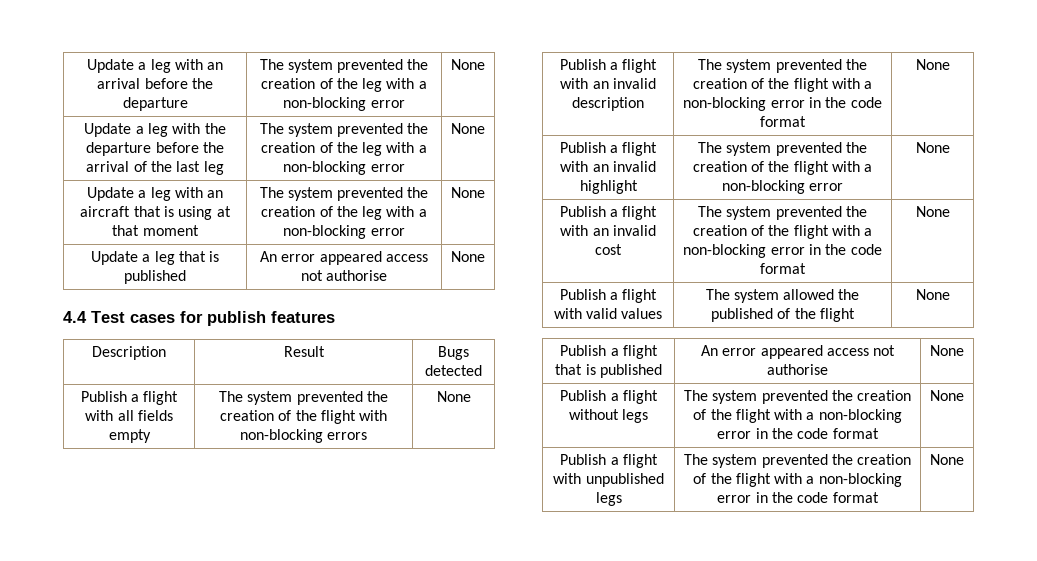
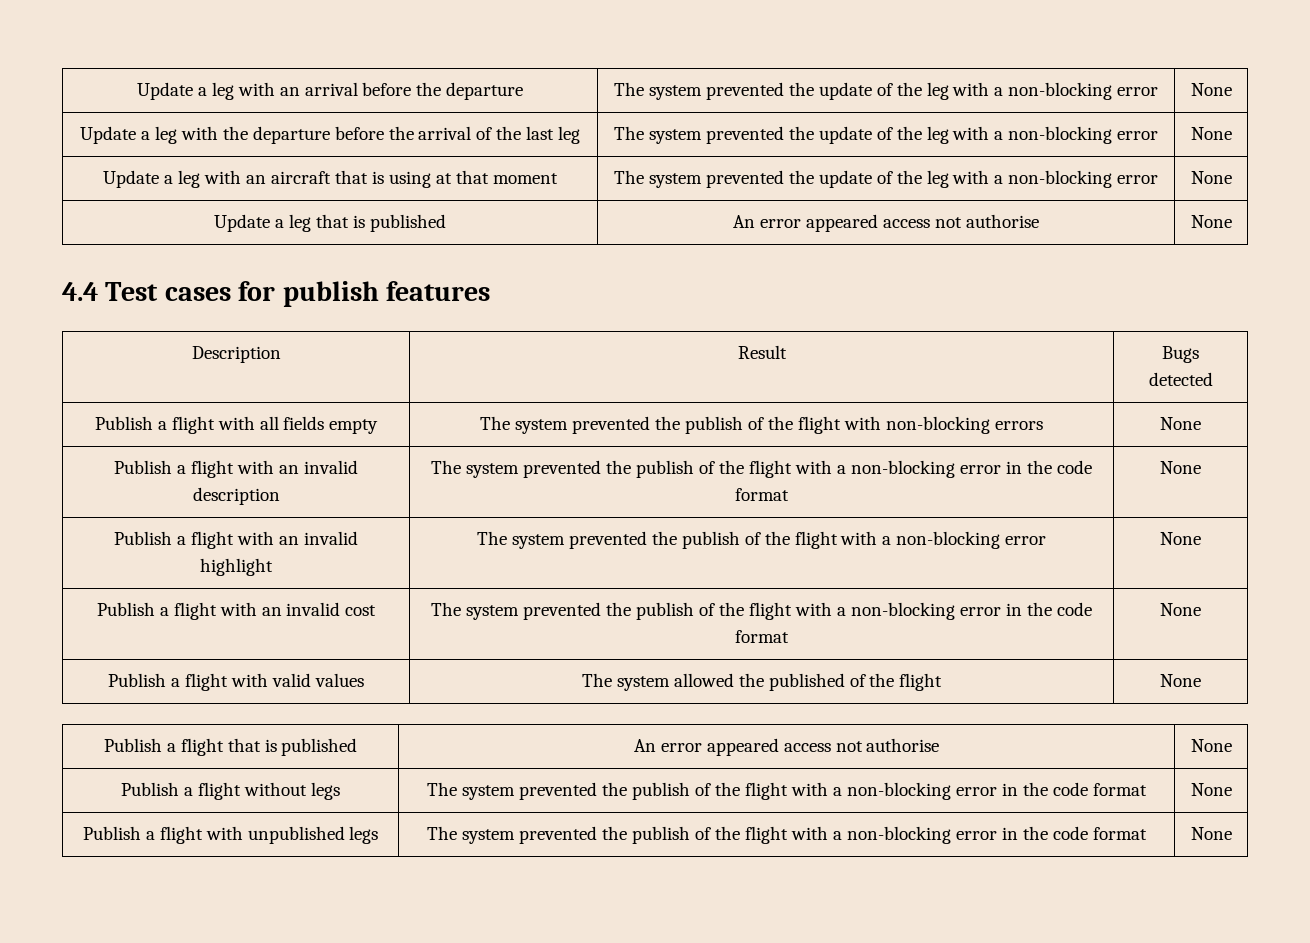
[261,78,316,89] creation -> [818,82,872,100] update
[261,142,316,153] creation -> [818,126,872,144] update
[261,206,316,217] creation -> [818,170,872,188] update
[219,410,274,421] creation -> [685,416,744,434] publish
[692,78,747,89] creation -> [636,460,695,478] publish
[692,161,747,172] creation -> [681,531,740,549] publish
[692,225,747,236] creation -> [636,602,695,620] publish
[857,390,912,401] creation -> [632,782,691,800] publish
[857,454,912,465] creation -> [632,826,691,844] publish

